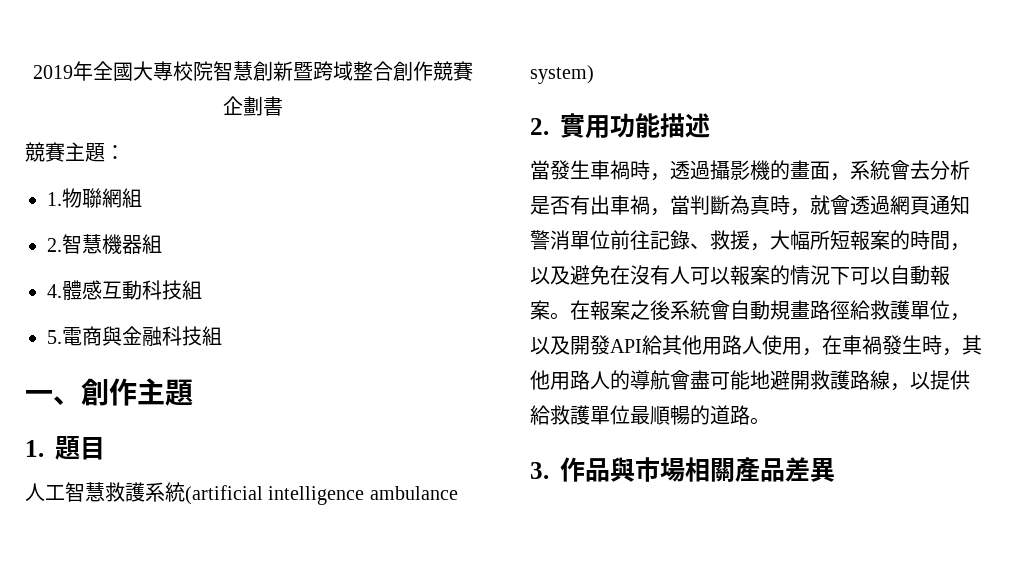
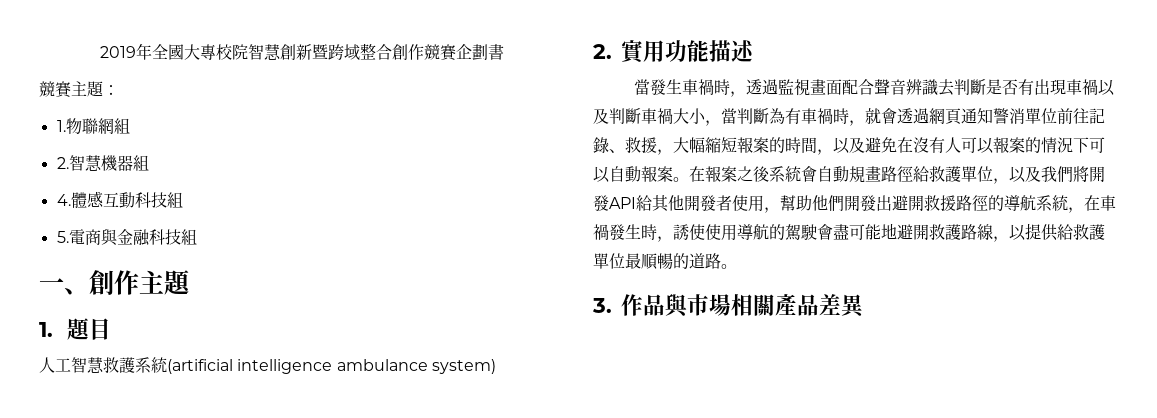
[710,160,970,181] [530,195,650,215] 攝影機的畫面，系統會去分析是否有出車禍 -> [778,79,1116,96] [593,108,706,125] 監視畫面配合聲音辨識去判斷是否有出現車禍以及判斷車禍大小
[750,195,770,215] 真 -> [785,108,833,124] 有車禍
[810,230,830,250] 所 -> [705,137,721,153] 縮
(570, 345) none -> [1041,166,1089,182] 我們將
[702,335,982,356] [530,370,670,390] 用路人使用，在車禍發生時，其他用路人的導航 -> [684,195,1116,213] [593,224,817,242] 開發者使用，幫助他們開發出避開救援路徑的導航系統，在車禍發生時，誘使使用導航的駕駛

